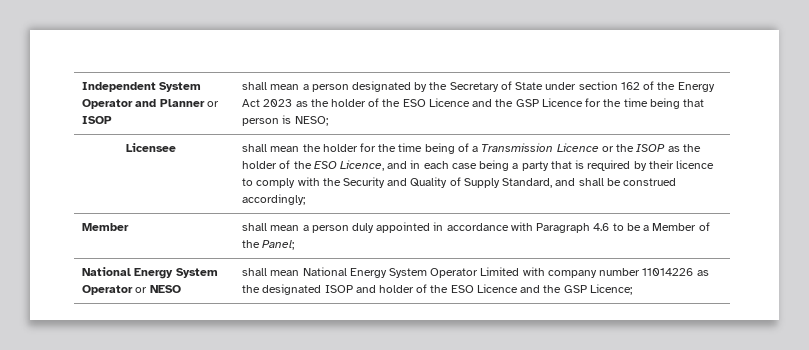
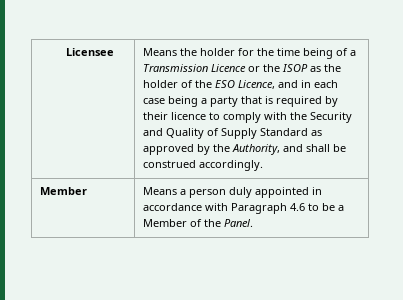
[82,82,202,92] [82,99,219,109] [82,116,113,124] [242,81,715,92] [242,98,705,109] [242,115,328,126] Independent System Operator and Planner or ISOP | shall mean a person designated by the Secretary of State under section 162 of the Energy Act 2023 as the holder of the ESO Licence and the GSP Licence for the time being that person is NESO; // -> (65, 52) none
[242,144,300,152] shall mean -> [142,48,177,56] Means
[502,178,553,188] Standard, -> [259,128,322,136] [142,144,280,155] Standard as approved by the Authority,
[242,194,306,205] accordingly; -> [198,160,263,171] accordingly.
[242,223,300,231] shall mean -> [142,187,177,195] Means
[262,240,295,250] [82,267,218,279] [82,285,181,295] [242,267,709,278] [242,284,632,295] Panel; // National Energy System Operator or NESO | shall mean National Energy System Operator Limited with company number 11014226 as the designated ISOP and holder of the ESO Licence and the GSP Licence; -> [223,219,253,227] Panel.

